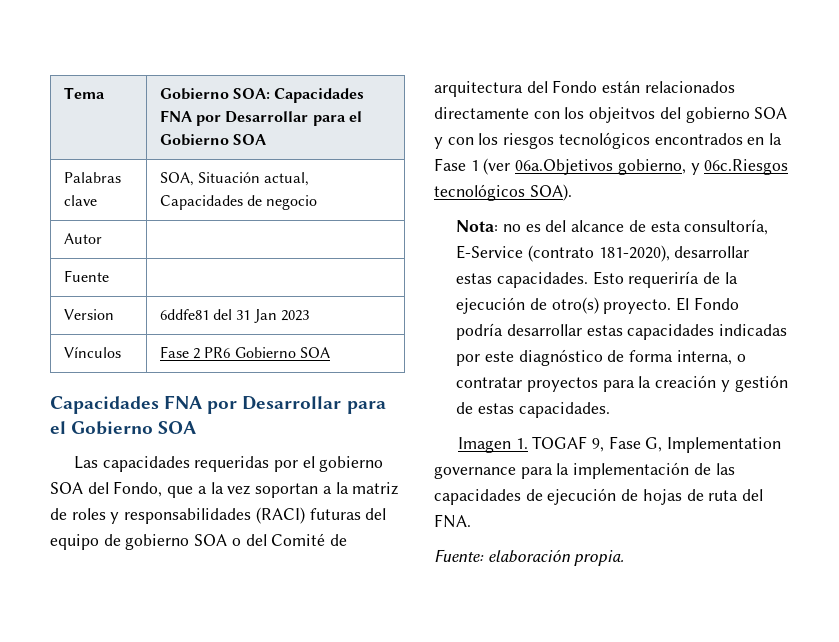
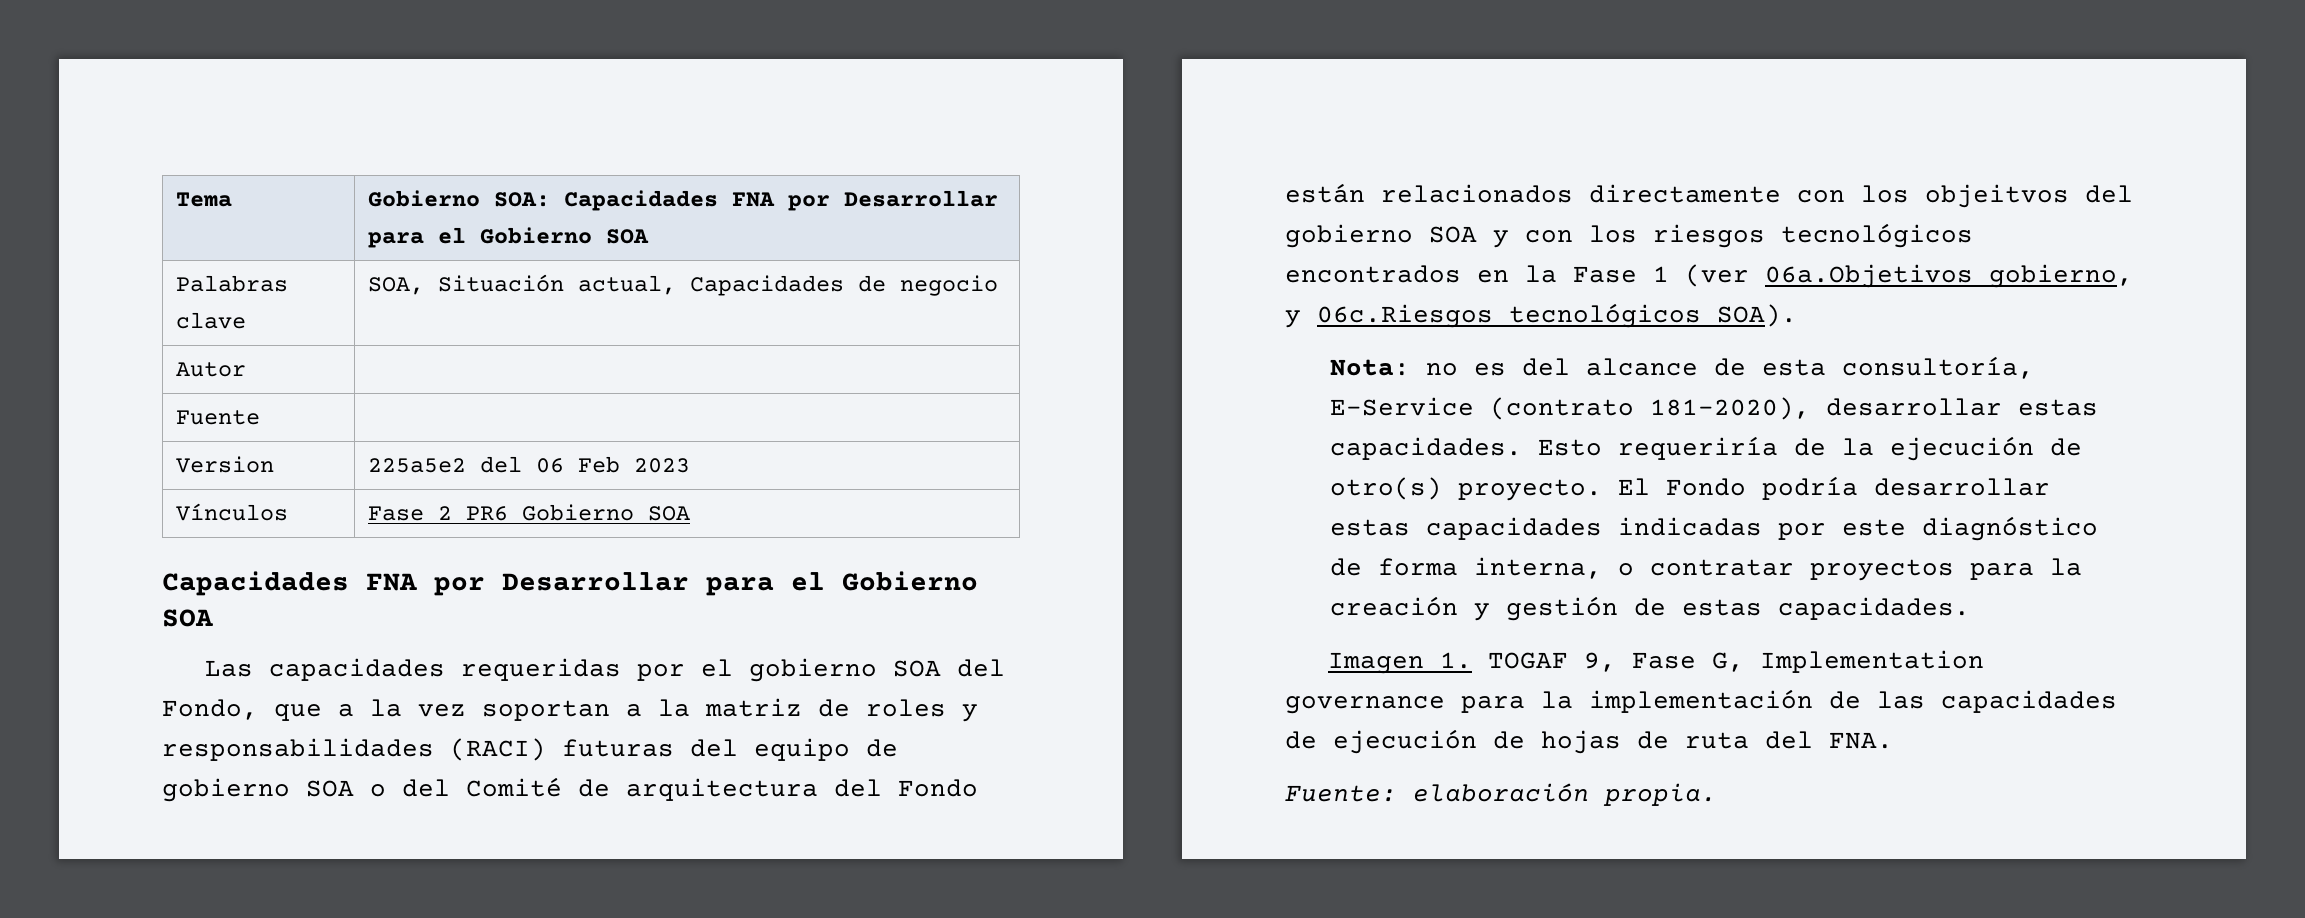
[159,309,277,323] 6ddfe81 del 31 Jan -> [367,456,620,473] 225a5e2 del 06 Feb

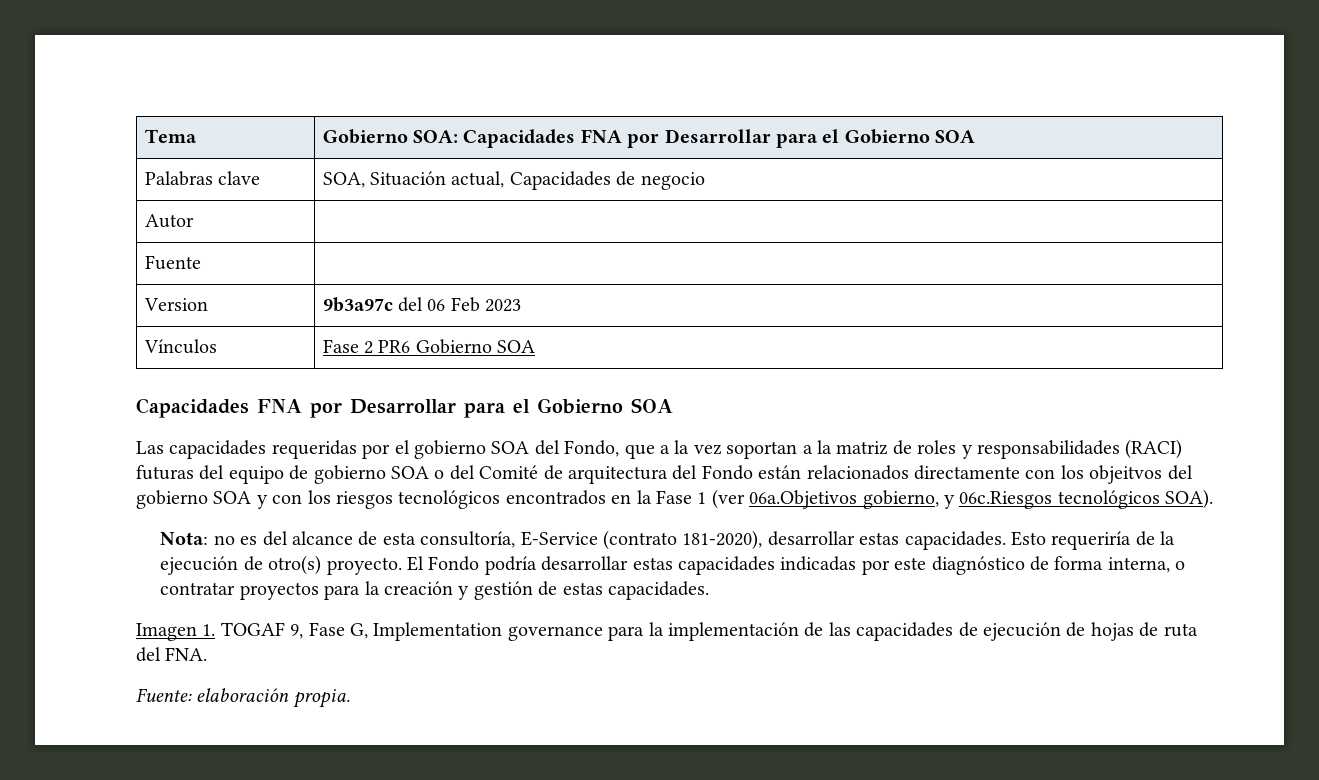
[367,458,466,473] 225a5e2 -> [322,297,393,312] 9b3a97c

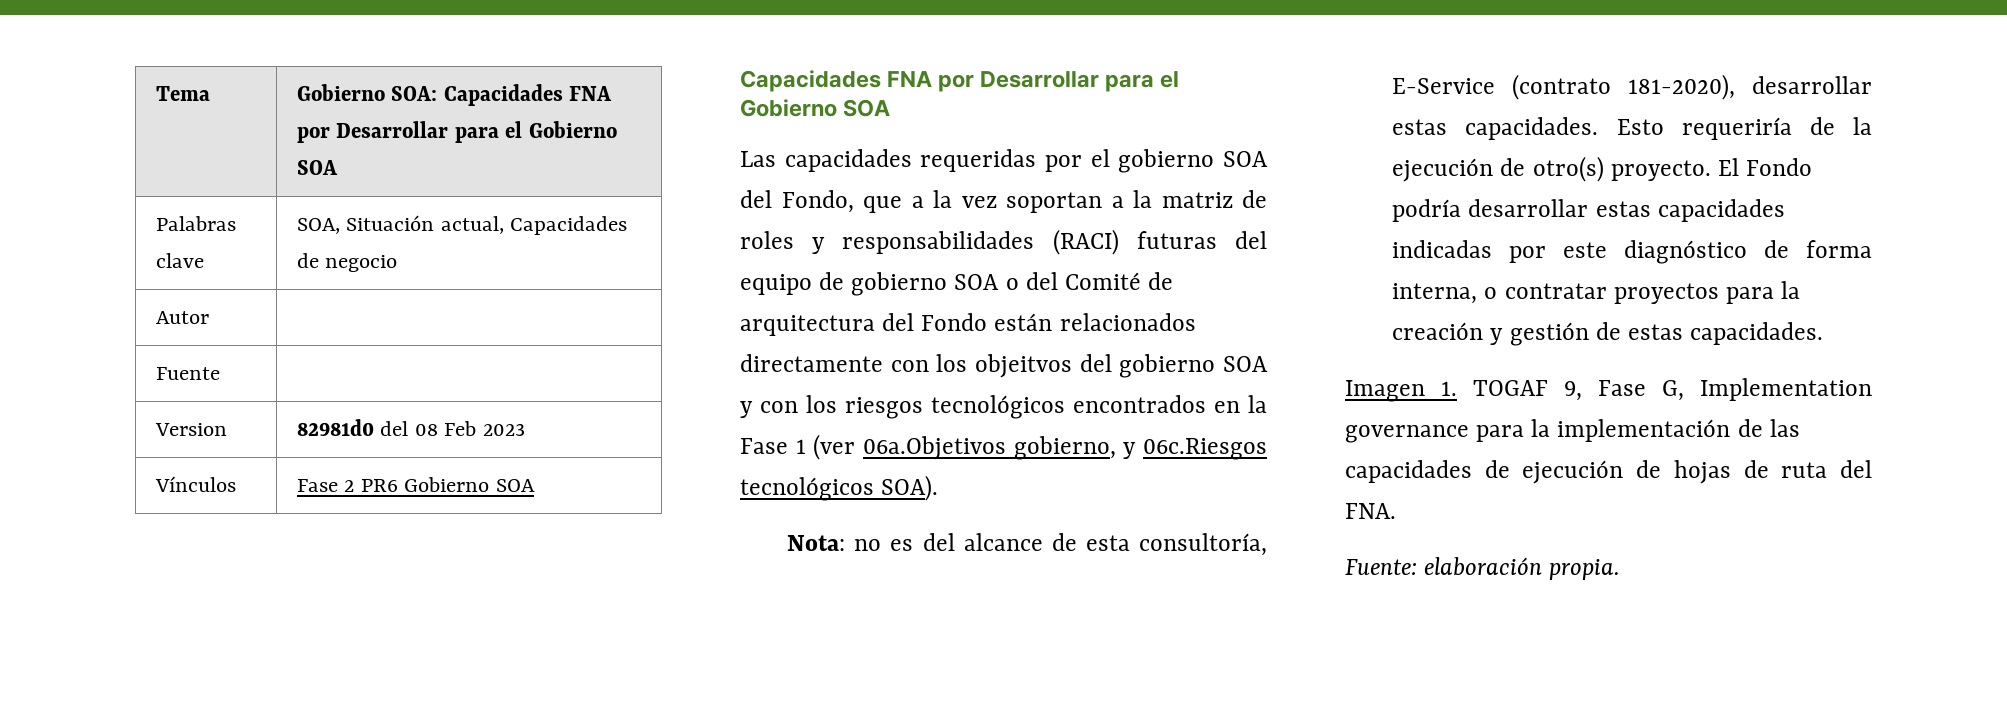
[322,297,446,312] 9b3a97c del 06 -> [296,419,438,436] 82981d0 del 08

